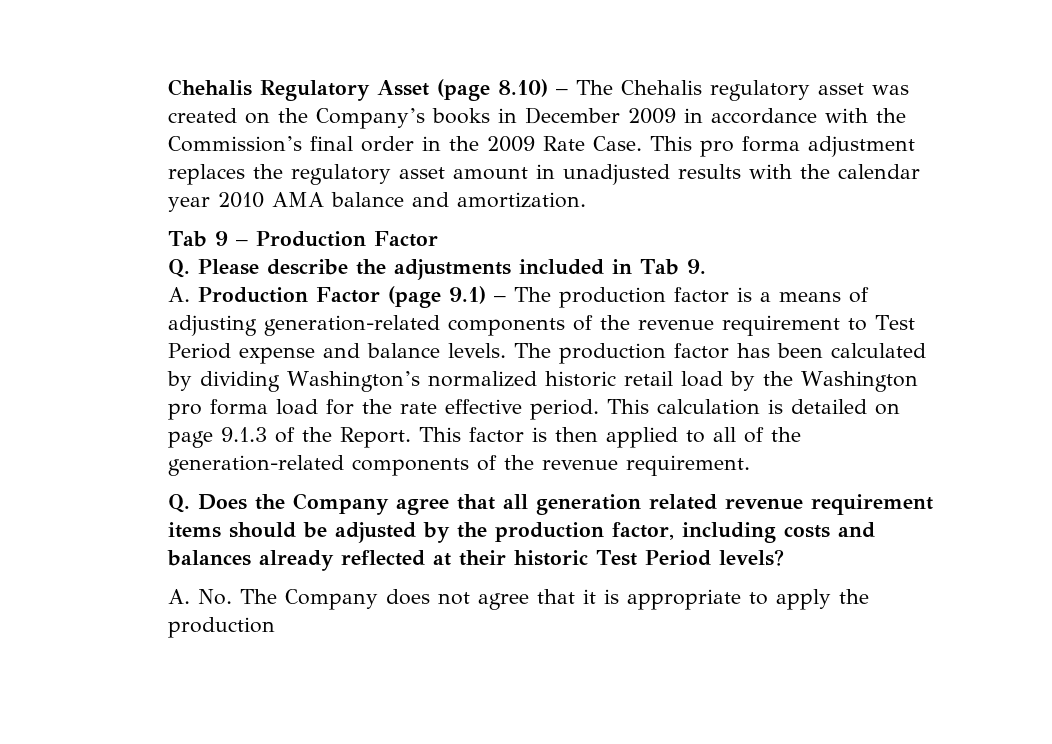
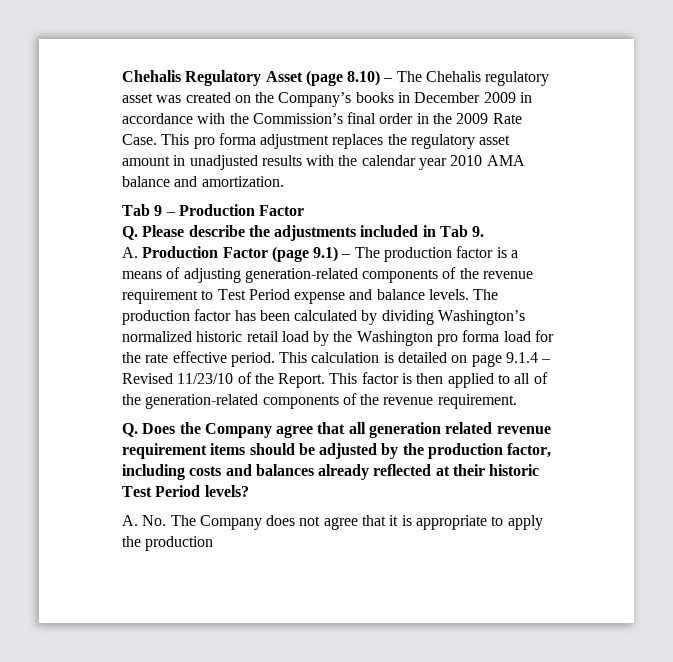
[220,427,267,442] 9.1.3 -> [506,352,552,363] [121,373,234,384] 9.1.4 – Revised 11/23/10

